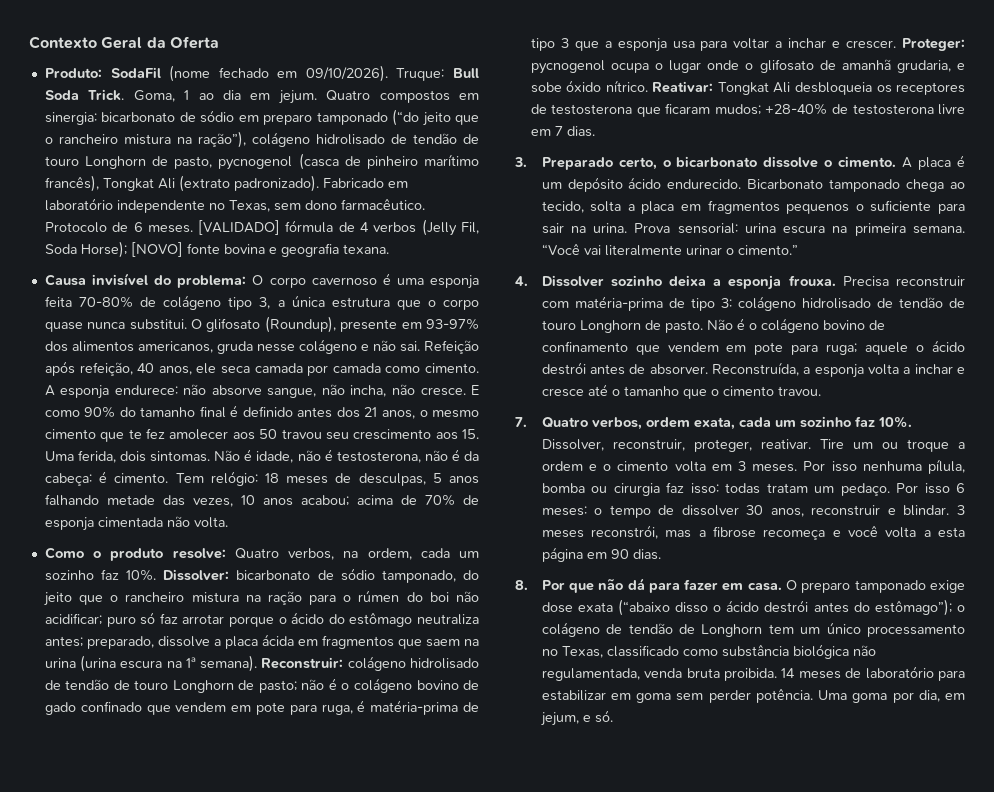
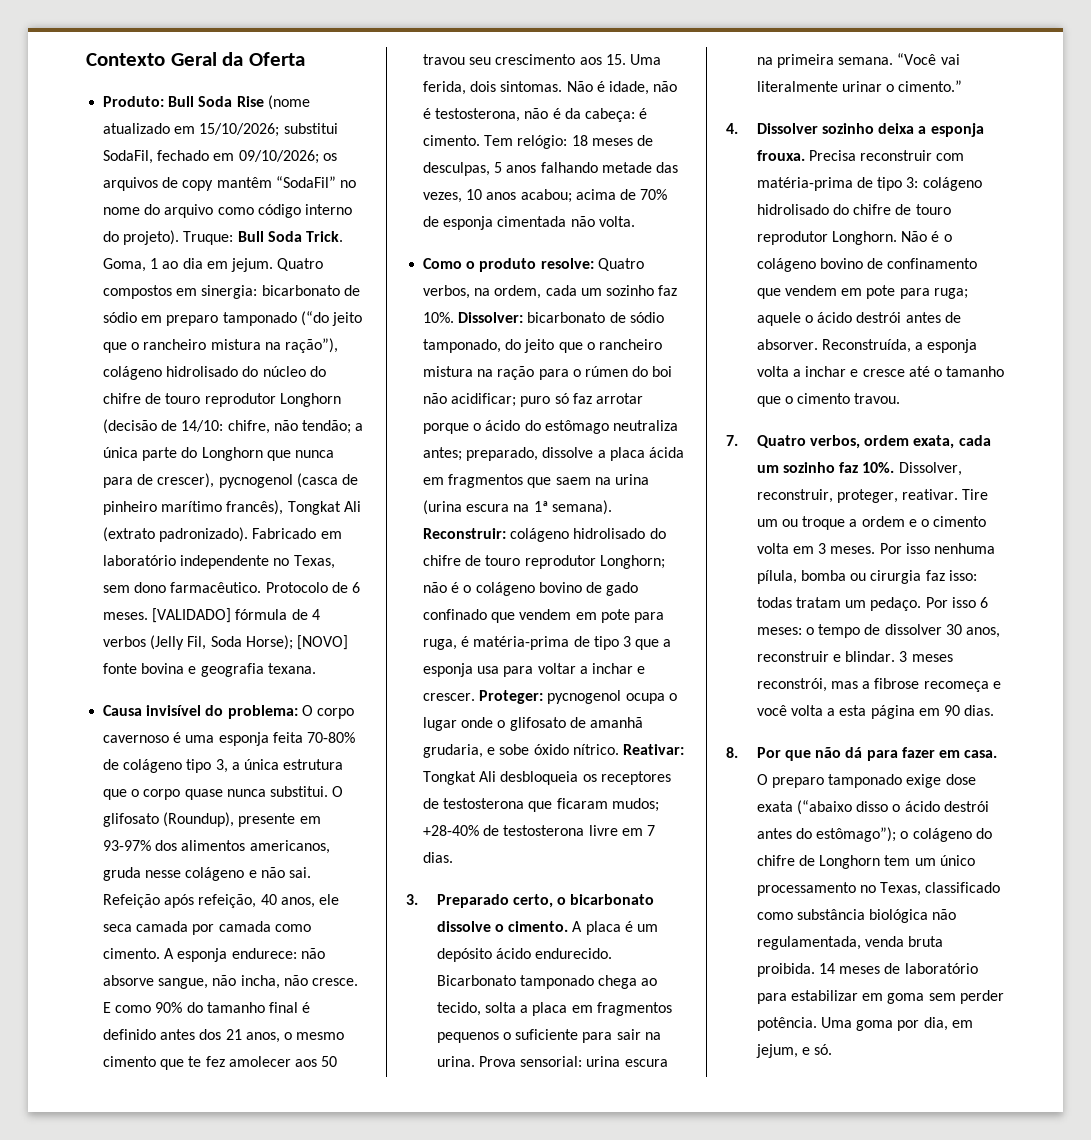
[110,65,388,82] SodaFil (nome fechado em 09/10/2026). -> [168,95,310,110] [103,123,338,137] [103,150,337,164] [103,176,356,191] [103,204,352,218] [103,230,180,245] Bull Soda Rise (nome atualizado em 15/10/2026; substitui SodaFil, fechado em 09/10/2026; os arquivos de copy mantêm “SodaFil” no nome do arquivo como código interno do projeto).
[390,133,479,144] [44,156,213,169] de tendão de touro Longhorn de pasto, -> [242,366,326,377] [103,393,341,407] [103,419,364,434] [103,447,334,461] [103,473,215,488] do núcleo do chifre de touro reprodutor Longhorn (decisão de 14/10: chifre, não tendão; a única parte do Longhorn que nunca para de crescer),
[44,679,297,693] de tendão de touro Longhorn de pasto; -> [649,528,666,539] [423,555,665,569] do chifre de touro reprodutor Longhorn;
[876,297,965,308] [541,320,703,333] de tendão de touro Longhorn de pasto. -> [832,204,951,215] [756,231,897,245] do chifre de touro reprodutor Longhorn.
[606,623,673,634] de tendão -> [975,828,992,839] [756,855,795,866] do chifre

